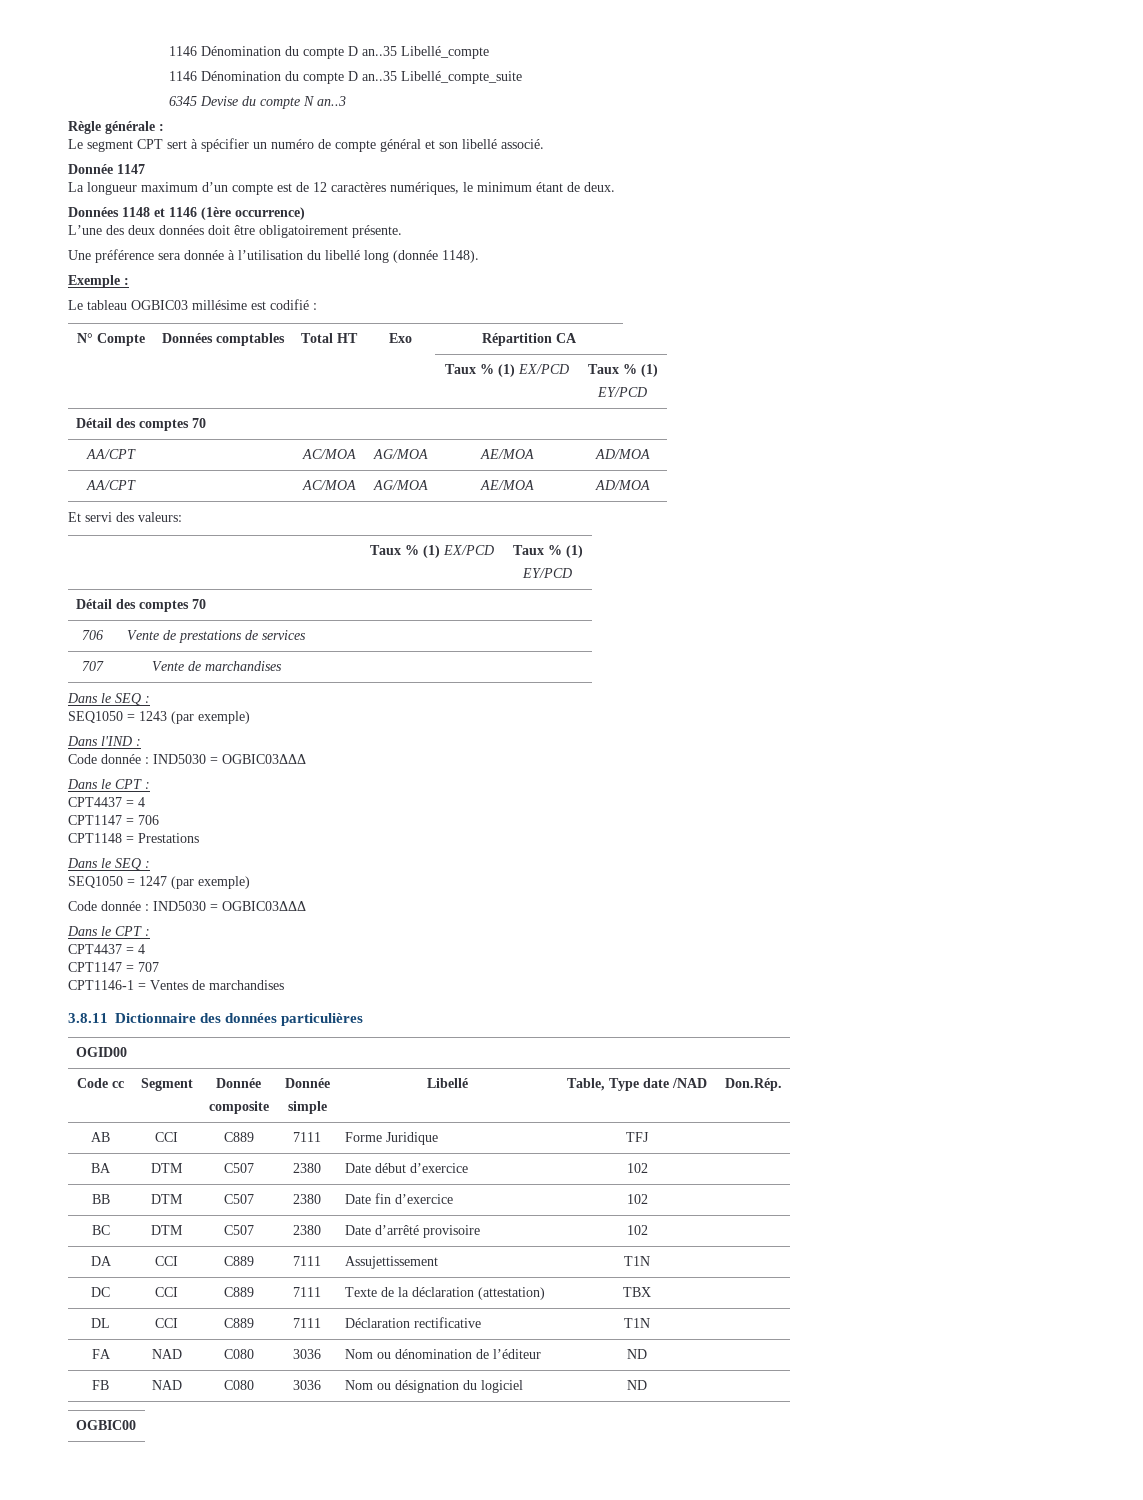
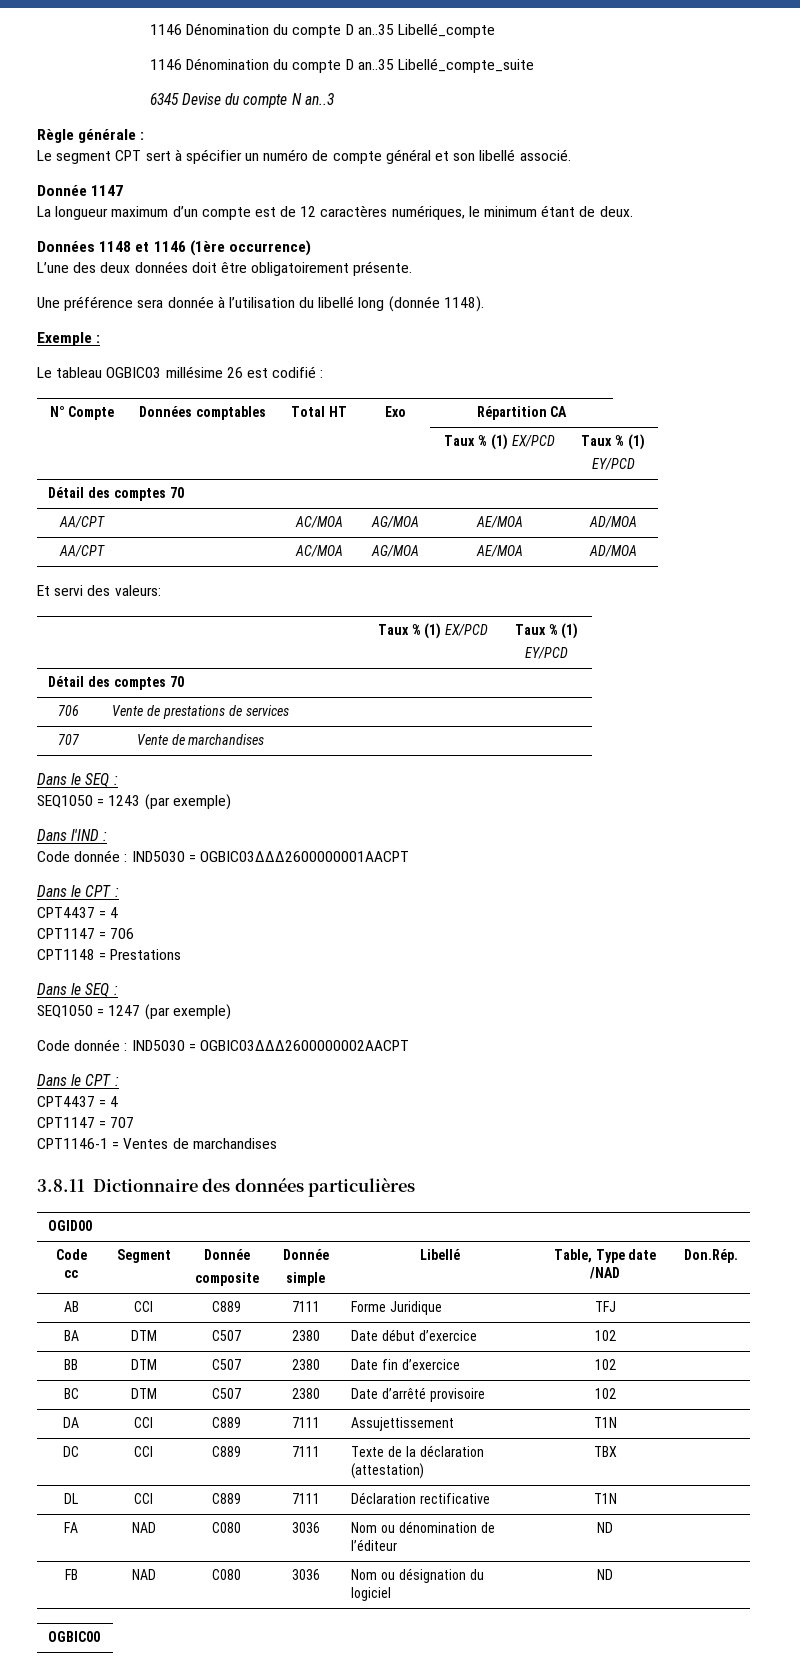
(247, 305) none -> [226,367,243,378] 26
[222,754,306,764] OGBIC03ΔΔΔ -> [199,851,409,862] OGBIC03ΔΔΔ2600000001AACPT
[222,901,306,911] OGBIC03ΔΔΔ -> [199,1040,409,1051] OGBIC03ΔΔΔ2600000002AACPT

